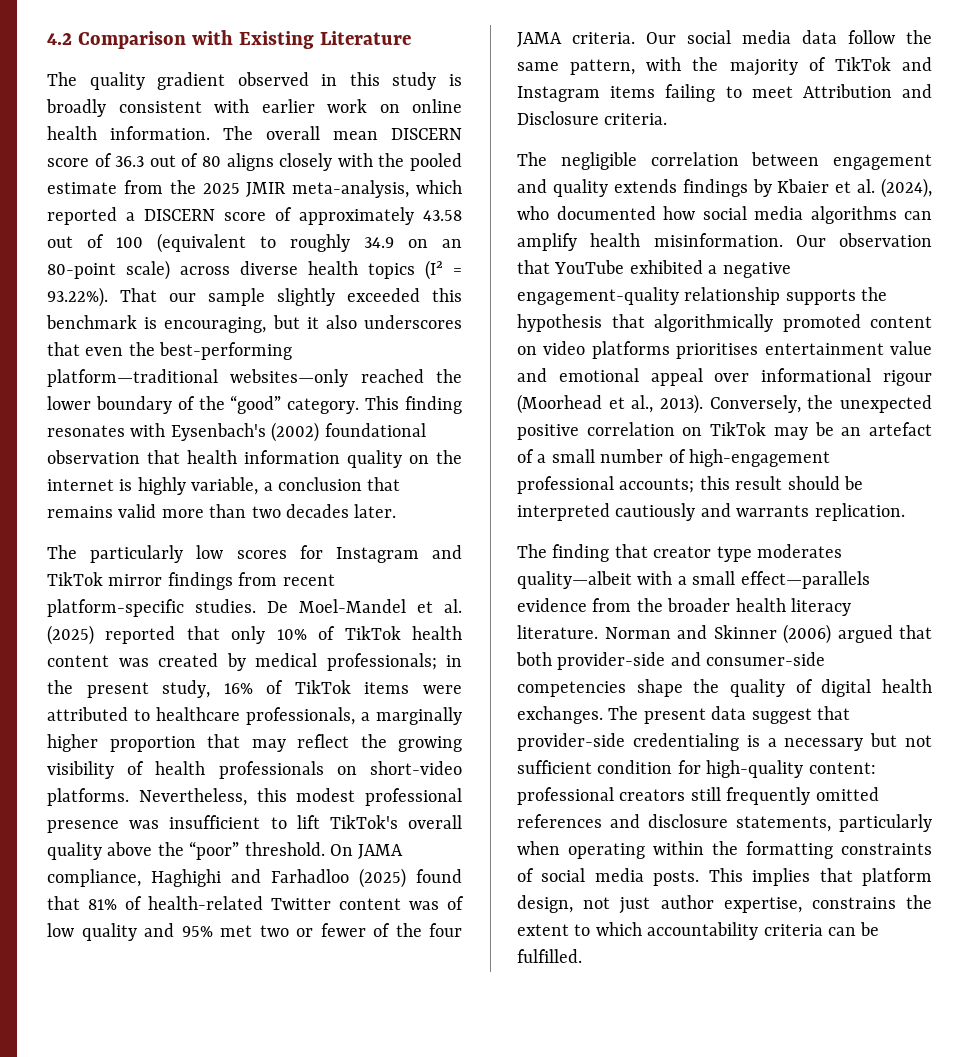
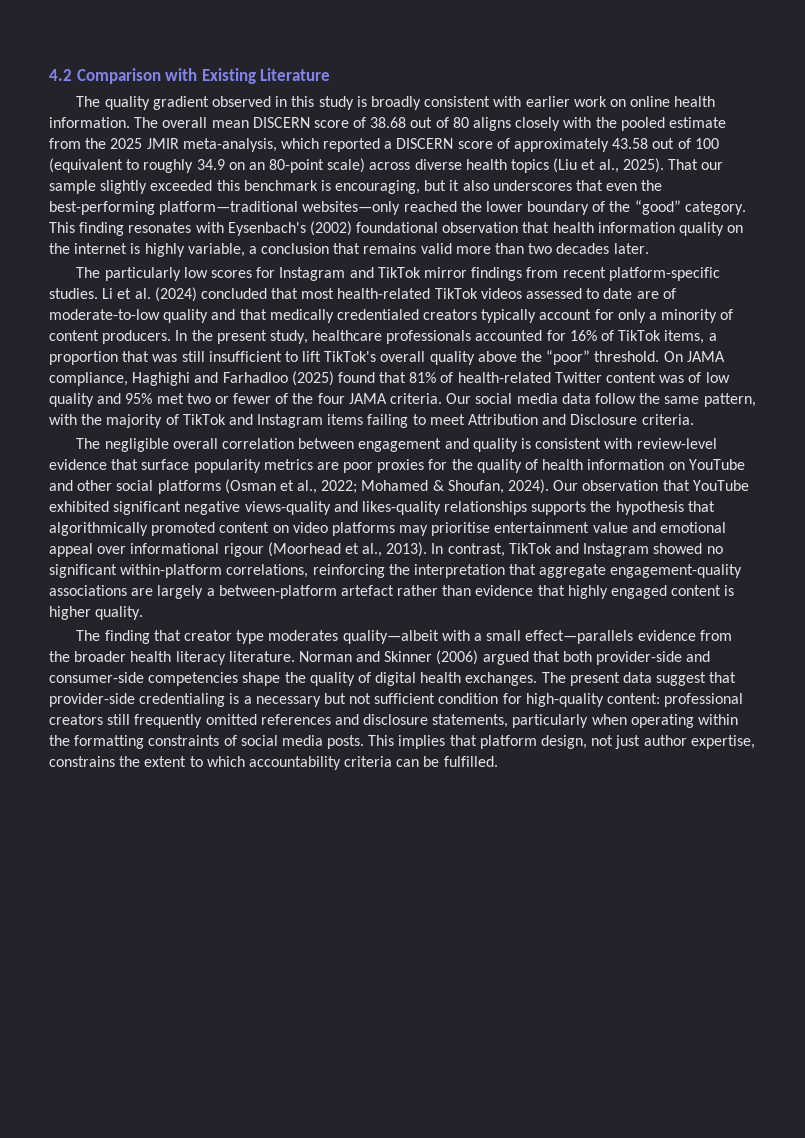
[115,156,145,167] 36.3 -> [370,117,407,128] 38.68
[425,260,462,280] [47,287,108,307] (I² = 93.22%). -> [553,158,664,173] (Liu et al., 2025).
[267,599,462,613] [47,625,462,645] [47,653,462,671] [47,680,462,698] [47,707,462,725] [47,734,462,752] [47,761,462,779] [47,788,462,806] [47,820,160,833] De Moel-Mandel et al. (2025) reported that only 10% of TikTok health content was created by medical professionals; in the present study, 16% of TikTok items were attributed to healthcare professionals, a marginally higher proportion that may reflect the growing visibility of health professionals on short-video platforms. Nevertheless, this modest professional presence was -> [102,287,676,302] [49,309,734,323] [49,330,717,344] [49,351,205,365] Li et al. (2024) concluded that most health-related TikTok videos assessed to date are of moderate-to-low quality and that medically credentialed creators typically account for only a minority of content producers. In the present study, healthcare professionals accounted for 16% of TikTok items, a proportion that was still
(637, 161) none -> [172,438,218,449] overall
[613,178,932,198] [517,206,932,224] [517,233,783,251] extends findings by Kbaier et al. (2024), who documented how social media algorithms can amplify health misinformation. -> [520,438,717,449] [49,459,745,473] [49,479,550,494] is consistent with review-level evidence that surface popularity metrics are poor proxies for the quality of health information on YouTube and other social platforms (Osman et al., 2022; Mohamed & Shoufan, 2024).
[708,262,791,278] [517,287,781,305] a negative engagement-quality relationship -> [113,501,528,515] significant negative views-quality and likes-quality relationships
[676,343,759,359] prioritises -> [399,522,491,536] may prioritise
[709,395,932,413] [517,422,932,440] [517,449,830,467] [517,476,863,494] [517,503,905,521] Conversely, the unexpected positive correlation on TikTok may be an artefact of a small number of high-engagement professional accounts; this result should be interpreted cautiously and warrants replication. -> [431,543,723,557] [49,564,743,578] [49,585,735,599] [49,606,144,620] In contrast, TikTok and Instagram showed no significant within-platform correlations, reinforcing the interpretation that aggregate engagement-quality associations are largely a between-platform artefact rather than evidence that highly engaged content is higher quality.

